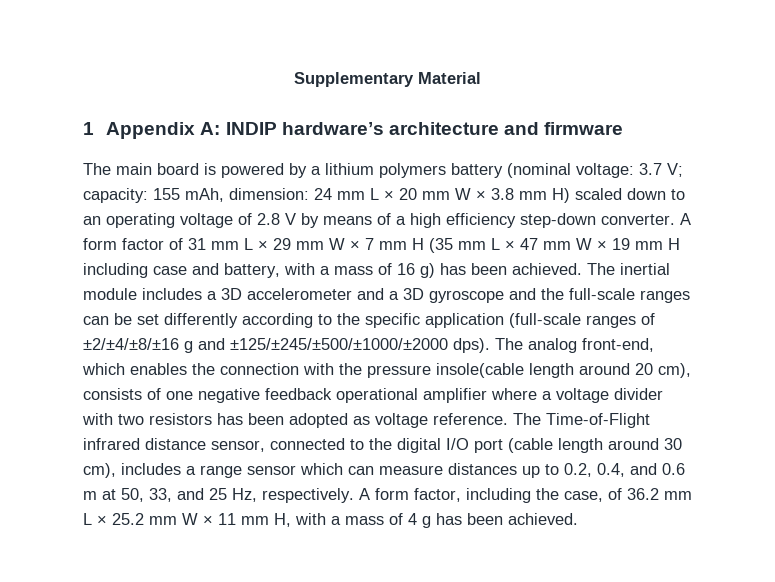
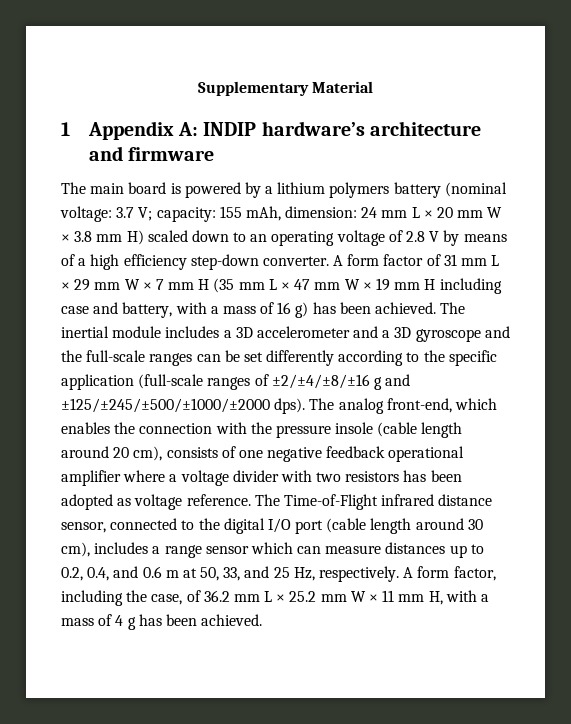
[436,363,524,378] insole(cable -> [335,422,418,437] insole (cable

